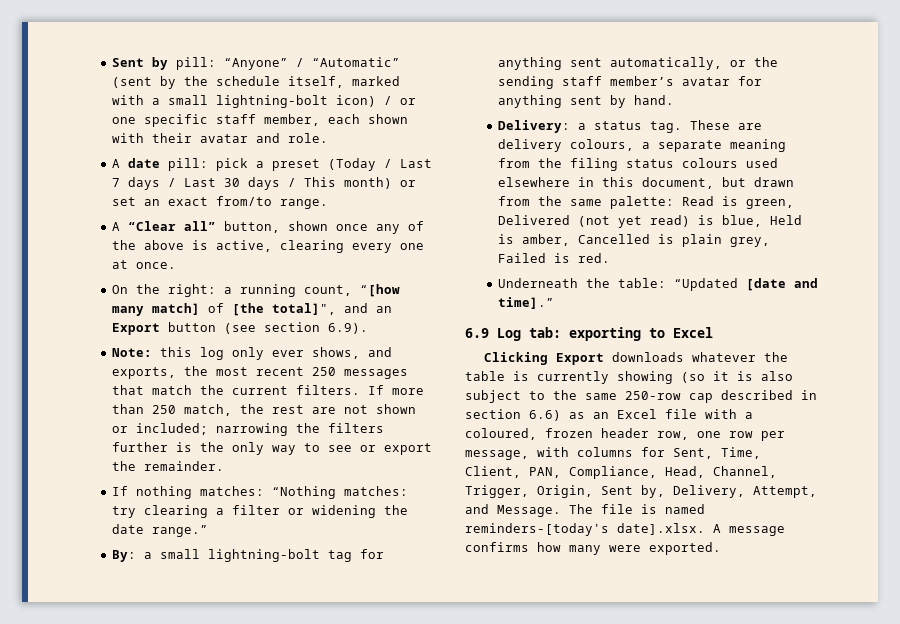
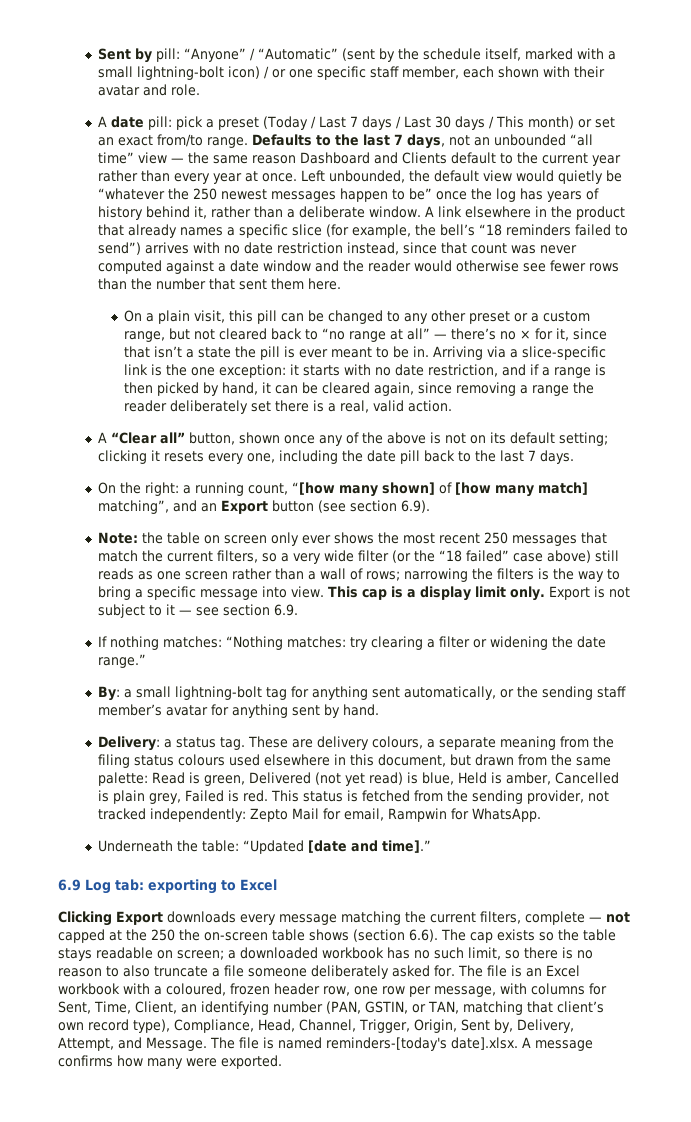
(328, 204) none -> [252,134,594,149] [98,152,622,166] [98,170,623,184] [98,188,600,202] [98,206,626,220] [98,224,629,238] [98,242,578,255] [98,260,620,274] [98,278,342,290] [124,310,591,324] [124,328,608,342] [124,346,607,360] [124,364,607,378] [124,382,595,396] [124,400,453,414] Defaults to the last 7 days, not an unbounded “all time” view — the same reason Dashboard and Clients default to the current year rather than every year at once. Left unbounded, the default view would quietly be “whatever the 250 newest messages happen to be” once the log has years of history behind it, rather than a deliberate window. A link elsewhere in the product that already names a specific slice (for example, the bell’s “18 reminders failed to send”) arrives with no date restriction instead, since that count was never computed against a date window and the reader would otherwise see fewer rows than the number that sent them here. // On a plain visit, this pill can be changed to any other preset or a custom range, but not cleared back to “no range at all” — there’s no × for it, since that isn’t a state the pill is ever meant to be in. Arriving via a slice-specific link is the one exception: it starts with no date restriction, and if a range is then picked by hand, it can be cleared again, since removing a range the reader deliberately set there is a real, valid action.
[215,240,424,253] [111,260,176,269] active, clearing every one at once. -> [445,432,609,446] [98,450,575,464] not on its default setting; clicking it resets every one, including the date pill back to the last 7 days.
[151,303,336,316] match] of [the total]", -> [382,482,589,497] [98,500,170,514] shown] of [how many match] matching”,
[159,347,392,360] [111,367,176,379] this log only ever shows, and exports, -> [142,532,375,546] the table on screen only ever shows
[295,385,424,395] [111,404,416,416] [111,423,208,435] filters. If more than 250 match, the rest are not shown or included; -> [217,550,620,564] [98,568,401,581] filters, so a very wide filter (or the “18 failed” case above) still reads as one screen rather than a wall of rows;
[111,442,264,455] further is the only -> [538,568,575,580] is the
[327,443,432,455] [111,461,224,471] see or export the remainder. -> [98,586,631,601] [98,604,299,618] bring a specific message into view. This cap is a display limit only. Export is not subject to it — see section 6.9.
(610, 258) none -> [271,790,610,804] [98,808,542,822] This status is fetched from the sending provider, not tracked independently: Zepto Mail for email, Rampwin for WhatsApp.
[691,352,788,362] [465,371,793,384] [465,390,817,403] [465,409,585,421] whatever the table is currently showing (so it is also subject to the same 250-row cap described in section 6.6) as -> [240,911,630,925] [58,929,616,943] [58,947,593,961] [58,965,522,979] every message matching the current filters, complete — not capped at the 250 the on-screen table shows (section 6.6). The cap exists so the table stays readable on screen; a downloaded workbook has no such limit, so there is no reason to also truncate a file someone deliberately asked for. The file is
[665,409,697,419] file -> [58,983,120,995] workbook
[529,467,561,478] PAN, -> [181,1001,604,1015] [58,1019,170,1033] an identifying number (PAN, GSTIN, or TAN, matching that client’s own record type),

